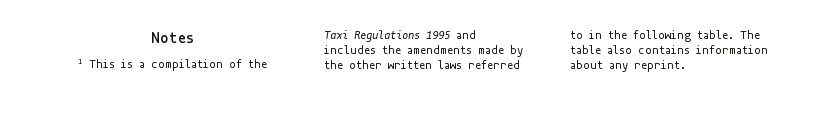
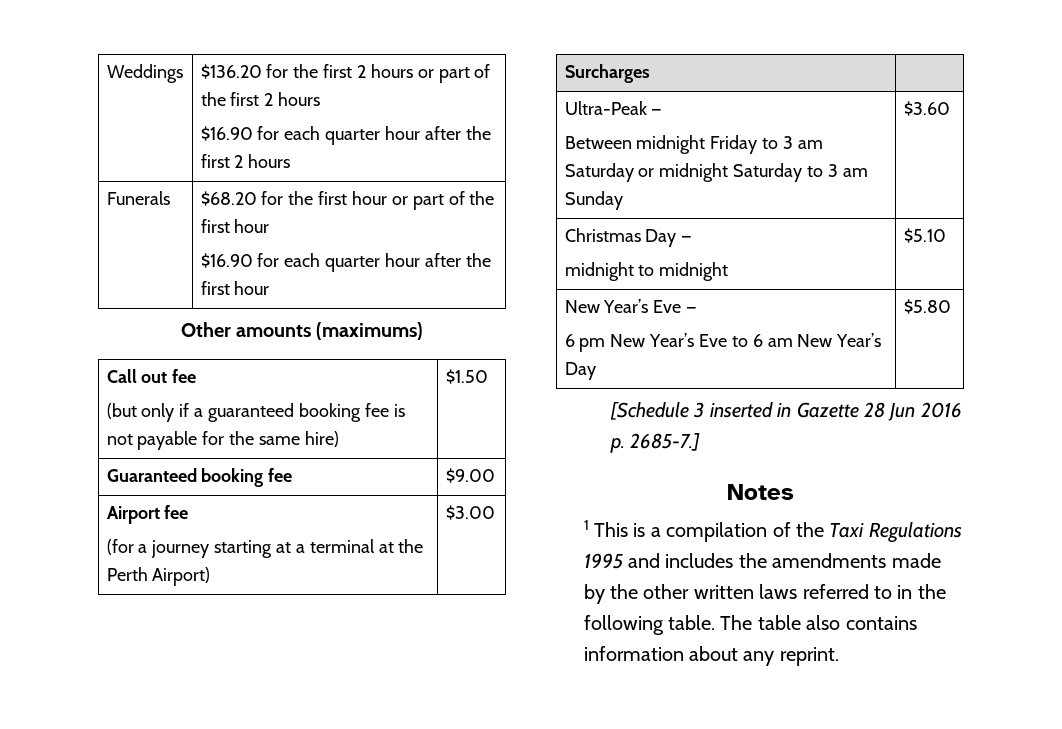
(150, 37) none -> [106,64,183,83] [200,64,491,83] [200,92,321,106] [200,126,491,145] [200,154,291,168] [106,191,170,205] [200,191,495,210] [200,219,270,233] [200,253,491,272] [200,281,270,295] [180,322,424,340] [106,369,197,383] [106,403,405,422] [106,431,339,450] [445,369,488,384] [106,468,293,487] [445,468,495,483] [106,505,189,524] [106,539,424,558] [106,567,211,586] [445,505,495,520] [564,64,650,83] [564,101,663,115] [564,135,823,154] [564,163,868,182] [564,191,623,210] [903,101,950,116] [564,228,693,247] [564,262,729,281] [903,228,946,243] [564,299,698,313] [564,333,882,352] [564,362,596,380] [903,299,951,314] [610,402,962,421] [610,433,701,453] Weddings | $136.20 for the first 2 hours or part of the first 2 hours // $16.90 for each quarter hour after the first 2 hours // Funerals | $68.20 for the first hour or part of the first hour // $16.90 for each quarter hour after the first hour // Other amounts (maximums) // Call out fee // (but only if a guaranteed booking fee is not payable for the same hire) | $1.50 // Guaranteed booking fee | $9.00 // Airport fee // (for a journey starting at a terminal at the Perth Airport) | $3.00 // Surcharges | // Ultra-Peak — // Between midnight Friday to 3 am Saturday or midnight Saturday to 3 am Sunday | $3.60 // Christmas Day — // midnight to midnight | $5.10 // New Year’s Eve — // 6 pm New Year’s Eve to 6 am New Year’s Day | $5.80 // [Schedule 3 inserted in Gazette 28 Jun 2016 p. 2685-7.] //

